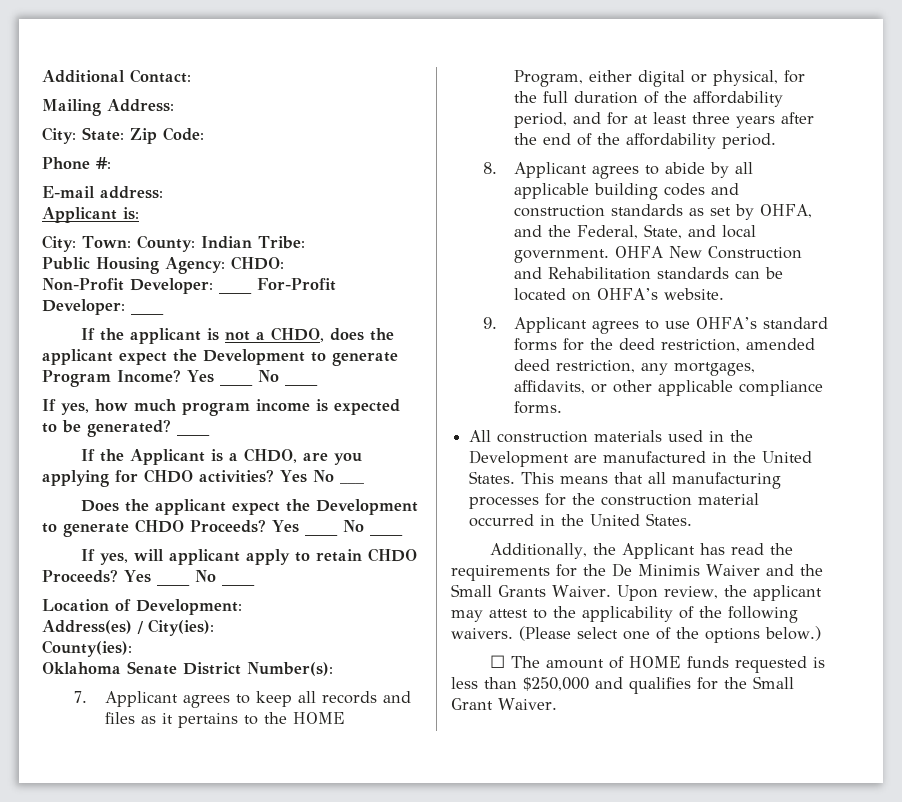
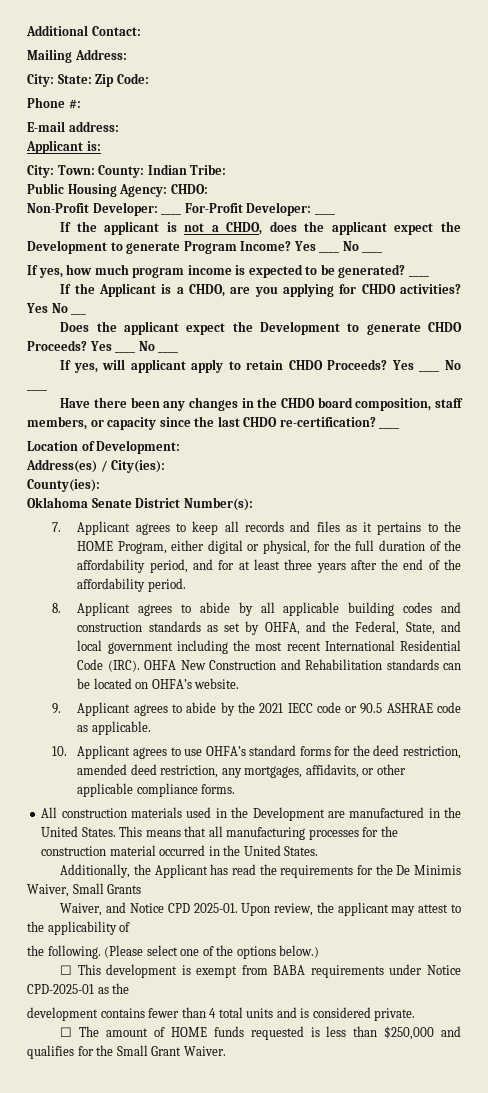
(255, 584) none -> [60,397,463,411] [27,416,376,430] [379,427,400,429] // Have there been any changes in the CHDO board composition, staff members, or capacity since the last CHDO re-certification? ____
[514,249,610,263] government. -> [107,640,461,654] [77,659,140,672] government including the most recent International Residential Code (IRC).
(660, 325) none -> [186,702,462,716] [77,721,151,735] [52,745,181,759] abide by the 2021 IECC code or 90.5 ASHRAE code as applicable. // 10. Applicant agrees to
[706,564,823,576] Waiver and the -> [27,884,69,897] Waiver,
[552,585,611,597] Waiver. -> [60,902,238,916] // Waiver, and Notice CPD 2025-01.
[699,606,798,623] [451,628,513,639] the following waivers. -> [27,945,101,959] // the following.
(821, 633) none -> [60,964,461,978] [27,983,130,994] [27,1007,416,1021] // ☐ This development is exempt from BABA requirements under Notice CPD-2025-01 as the // development contains fewer than 4 total units and is considered private.

